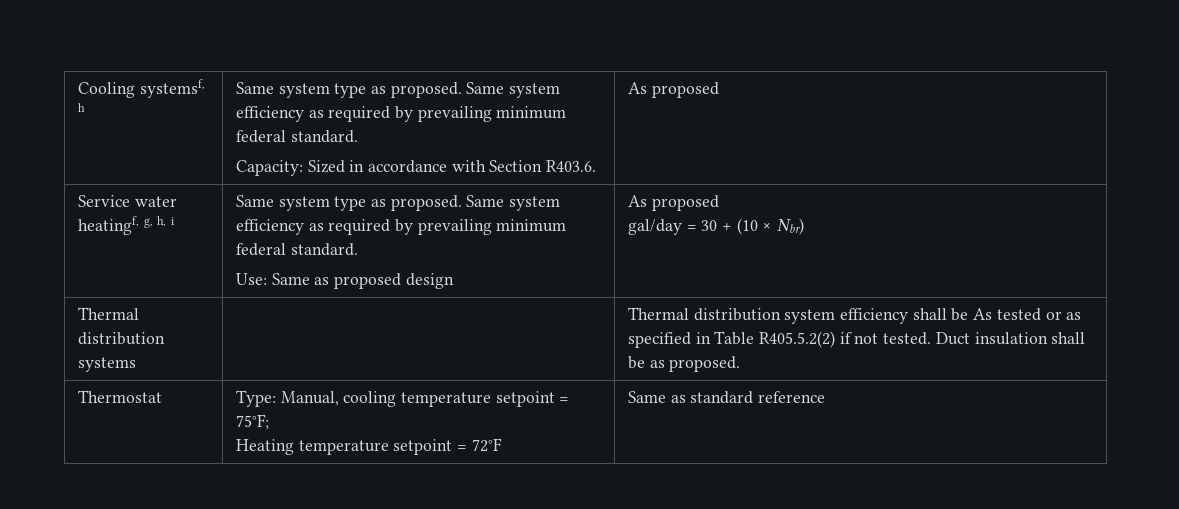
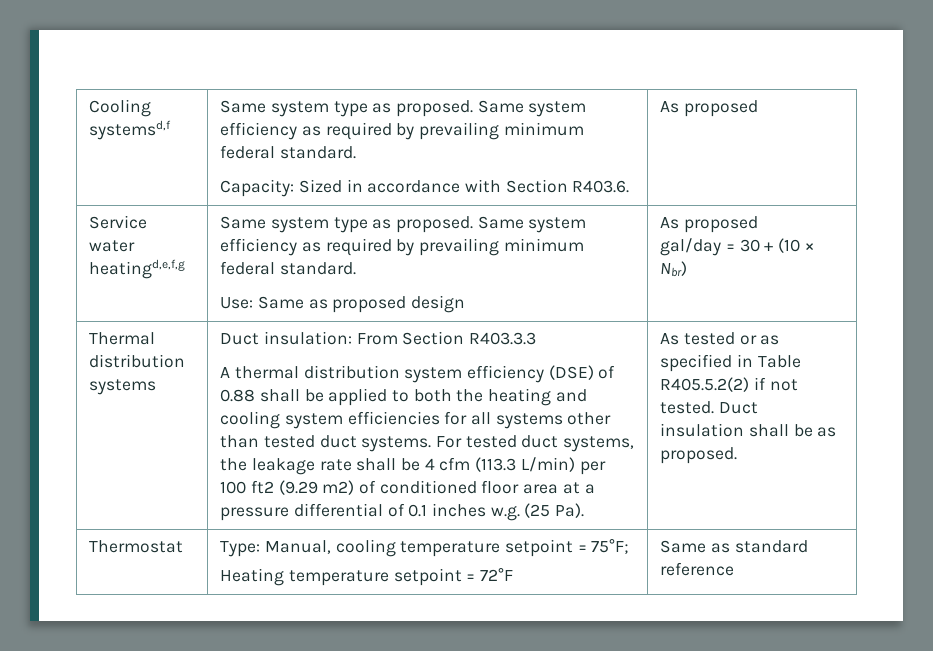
[139,79,205,98] [77,103,85,112] systemsf, h -> [89,120,172,140] systemsd,f
[77,216,176,235] heatingf, g, h, i -> [89,259,186,279] heatingd,e,f,g
[627,307,969,324] | Thermal distribution system efficiency shall be -> [220,331,536,345] [220,365,616,383] [220,388,587,406] [220,411,612,429] [220,435,635,452] [220,457,606,475] [220,480,595,495] [220,503,585,521] Duct insulation: From Section R403.3.3 // A thermal distribution system efficiency (DSE) of 0.88 shall be applied to both the heating and cooling system efficiencies for all systems other than tested duct systems. For tested duct systems, the leakage rate shall be 4 cfm (113.3 L/min) per 100 ft2 (9.29 m2) of conditioned floor area at a pressure differential of 0.1 inches w.g. (25 Pa). |

